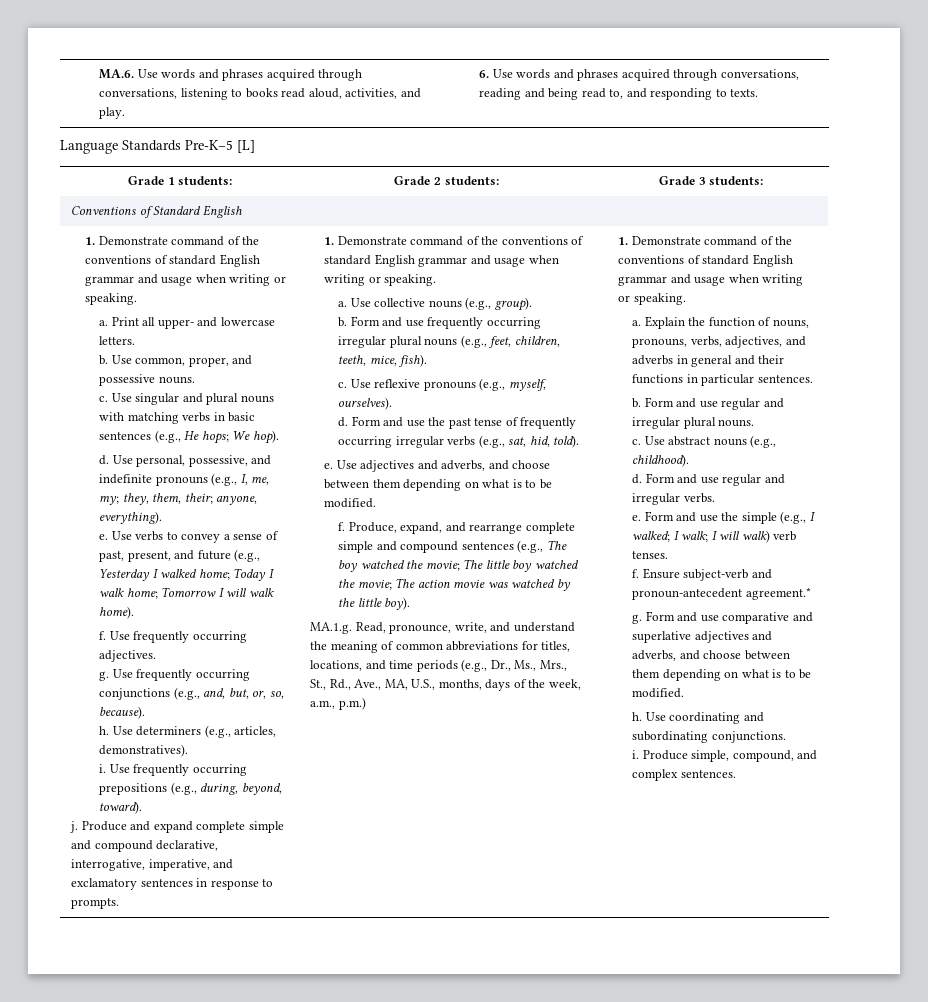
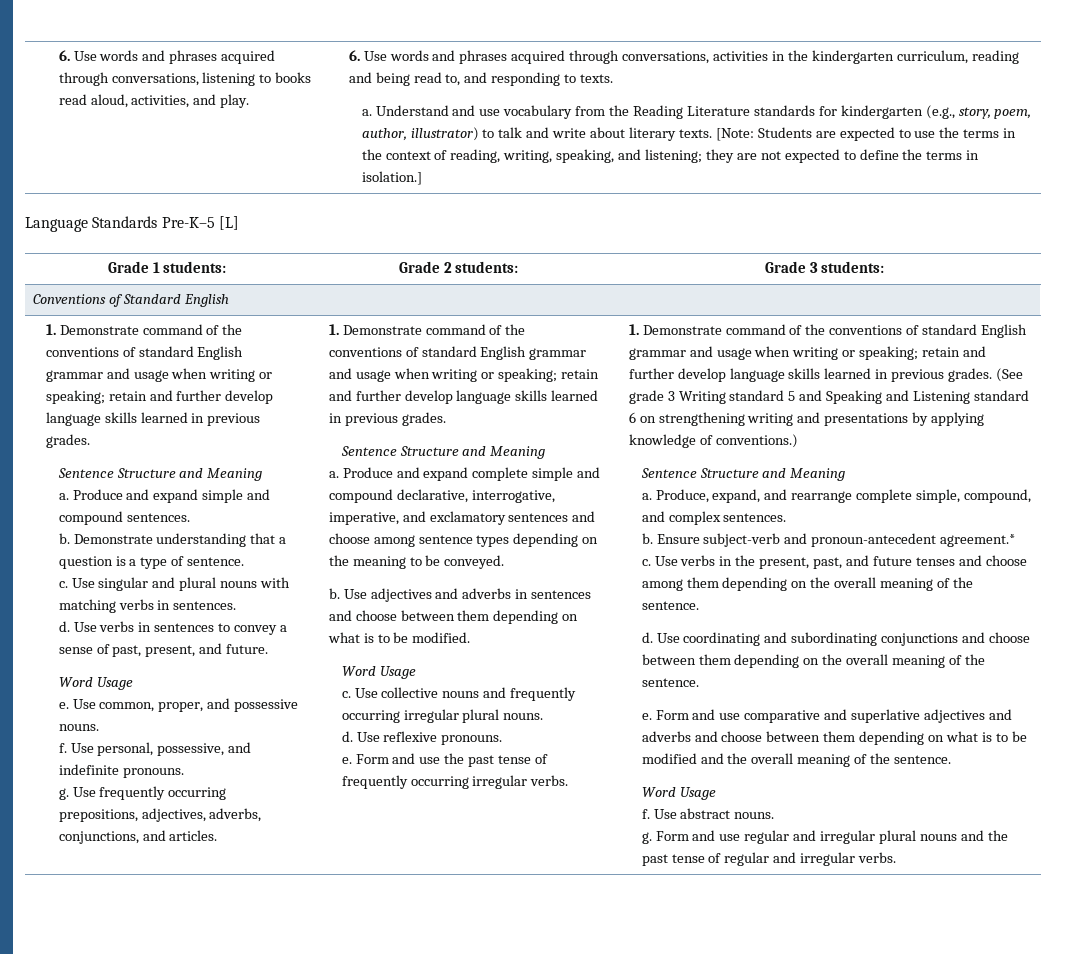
[99,69,135,79] MA.6. -> [58,50,70,61] 6.
(799, 74) none -> [713,50,968,64] activities in the kindergarten curriculum,
(759, 93) none -> [361,105,1032,119] [361,127,1017,141] [361,149,980,163] [361,171,422,185] // a. Understand and use vocabulary from the Reading Literature standards for kindergarten (e.g., story, poem, author, illustrator) to talk and write about literary texts. [Note: Students are expected to use the terms in the context of reading, writing, speaking, and listening; they are not expected to define the terms in isolation.]
[85,293,138,305] [99,317,275,329] [99,336,136,345] [99,355,253,367] [99,374,195,386] speaking. // a. Print all upper- and lowercase letters. // b. Use common, proper, and possessive nouns. -> [45,390,274,404] [45,412,261,426] [45,434,90,448] [57,468,263,481] [58,489,271,503] [58,511,190,525] [58,533,287,547] [58,556,245,569] speaking; retain and further develop language skills learned in previous grades. // Sentence Structure and Meaning // a. Produce and expand simple and compound sentences. // b. Demonstrate understanding that a question is a type of sentence.
[228,412,256,422] [99,430,279,444] [99,455,272,467] [99,473,270,486] [99,493,258,505] [99,511,163,524] [99,531,164,541] basic sentences (e.g., He hops; We hop). // d. Use personal, possessive, and indefinite pronouns (e.g., I, me, my; they, them, their; anyone, everything). // e. Use verbs -> [173,601,237,610] [58,621,215,632] sentences. // d. Use verbs in sentences
[197,549,261,562] [99,568,275,581] [99,587,274,599] [99,606,135,619] [99,631,247,643] [99,650,157,662] [99,669,250,681] [99,687,284,700] [99,706,146,719] [99,725,277,738] [99,744,189,757] [99,764,247,776] [99,782,282,795] [99,801,143,814] [70,821,284,833] [71,840,219,852] [71,859,234,871] [71,878,274,890] [71,898,120,909] future (e.g., Yesterday I walked home; Today I walk home; Tomorrow I will walk home). // f. Use frequently occurring adjectives. // g. Use frequently occurring conjunctions (e.g., and, but, or, so, because). // h. Use determiners (e.g., articles, demonstratives). // i. Use frequently occurring prepositions (e.g., during, beyond, toward). // j. Produce and expand complete simple and compound declarative, interrogative, imperative, and exclamatory sentences in response to prompts. -> [226,644,269,654] [58,677,133,690] [58,698,299,712] [58,724,99,731] [58,742,252,756] [58,764,184,778] [58,786,227,800] [58,808,262,822] [58,830,218,844] future. // Word Usage // e. Use common, proper, and possessive nouns. // f. Use personal, possessive, and indefinite pronouns. // g. Use frequently occurring prepositions, adjectives, adverbs, conjunctions, and articles.
[384,274,437,286] [338,297,532,311] [338,316,541,329] [338,335,560,348] [338,354,428,367] [338,378,546,391] [338,397,393,410] [338,416,577,429] [338,435,580,448] [324,460,486,472] speaking. // a. Use collective nouns (e.g., group). // b. Form and use frequently occurring irregular plural nouns (e.g., feet, children, teeth, mice, fish). // c. Use reflexive pronouns (e.g., myself, ourselves). // d. Form and use the past tense of frequently occurring irregular verbs (e.g., sat, hid, told). // e. Use adjectives and adverbs, -> [498,368,600,382] [328,390,599,404] [328,412,446,426] [340,446,546,459] [328,467,601,481] [328,489,555,503] [328,511,596,525] [328,533,599,547] [328,555,505,569] [328,588,592,602] speaking; retain and further develop language skills learned in previous grades. // Sentence Structure and Meaning // a. Produce and expand complete simple and compound declarative, interrogative, imperative, and exclamatory sentences and choose among sentence types depending on the meaning to be conveyed. // b. Use adjectives and adverbs in sentences
[338,522,575,534] [338,540,567,553] [338,559,579,572] [338,578,571,591] [338,597,411,610] [310,622,575,634] [310,641,571,653] [310,659,567,672] [310,679,581,691] [310,697,366,710] f. Produce, expand, and rearrange complete simple and compound sentences (e.g., The boy watched the movie; The little boy watched the movie; The action movie was watched by the little boy). // MA.1.g. Read, pronounce, write, and understand the meaning of common abbreviations for titles, locations, and time periods (e.g., Dr., Ms., Mrs., St., Rd., Ave., MA, U.S., months, days of the week, a.m., p.m.) -> [341,666,416,679] [341,687,577,701] [341,709,544,723] [341,731,503,745] [341,753,549,767] [341,775,569,789] Word Usage // c. Use collective nouns and frequently occurring irregular plural nouns. // d. Use reflexive pronouns. // e. Form and use the past tense of frequently occurring irregular verbs.
[633,293,686,305] [632,316,809,329] [632,336,806,348] [632,355,785,367] [632,374,813,386] [632,397,784,410] [632,417,755,429] [632,435,777,448] [632,454,690,467] [632,473,785,486] [632,493,715,505] [632,511,816,524] [632,530,797,543] [632,551,669,559] [632,569,640,578] speaking. // a. Explain the function of nouns, pronouns, verbs, adjectives, and adverbs in general and their functions in particular sentences. // b. Form and use regular and irregular plural nouns. // c. Use abstract nouns (e.g., childhood). // d. Form and use regular and irregular verbs. // e. Form and use the simple (e.g., I walked; I walk; I will walk) verb tenses. // f. -> [859,346,987,360] [628,368,1024,382] [628,390,1029,404] [628,412,985,426] [628,434,798,448] [640,468,846,481] [641,489,1032,503] [641,511,787,525] [641,533,653,544] speaking; retain and further develop language skills learned in previous grades. (See grade 3 Writing standard 5 and Speaking and Listening standard 6 on strengthening writing and presentations by applying knowledge of conventions.) // Sentence Structure and Meaning // a. Produce, expand, and rearrange complete simple, compound, and complex sentences. // b.
[632,614,643,624] g. -> [641,555,1027,569] [641,577,973,591] [641,601,699,610] [641,632,1031,646] [641,654,985,668] [641,678,699,687] [641,713,652,720] c. Use verbs in the present, past, and future tenses and choose among them depending on the overall meaning of the sentence. // d. Use coordinating and subordinating conjunctions and choose between them depending on the overall meaning of the sentence. // e.
[632,650,677,661] adverbs, -> [641,731,691,742] adverbs
[632,688,685,698] [632,712,764,724] [632,731,786,743] [632,750,818,762] [632,769,736,781] modified. // h. Use coordinating and subordinating conjunctions. // i. Produce simple, compound, and complex sentences. -> [641,753,952,767] [641,787,716,800] [641,808,775,819] [641,830,1008,844] [641,852,897,866] modified and the overall meaning of the sentence. // Word Usage // f. Use abstract nouns. // g. Form and use regular and irregular plural nouns and the past tense of regular and irregular verbs.

